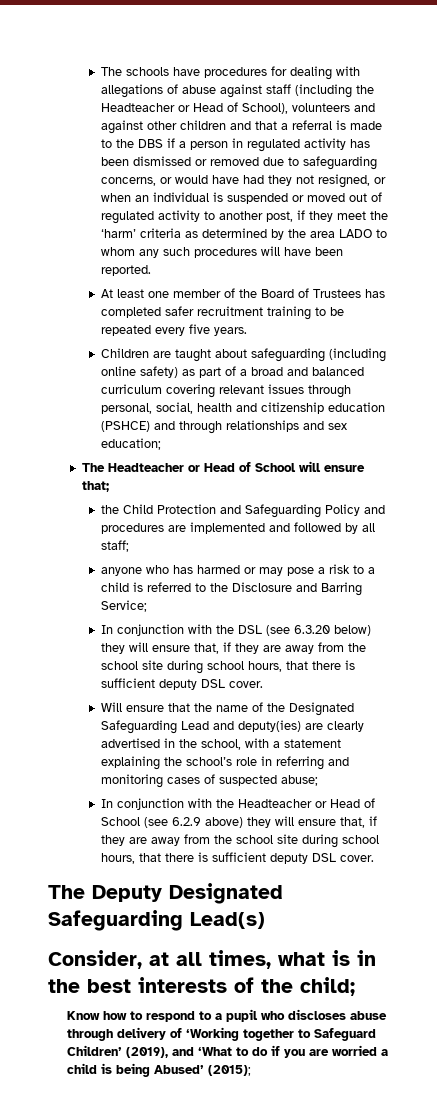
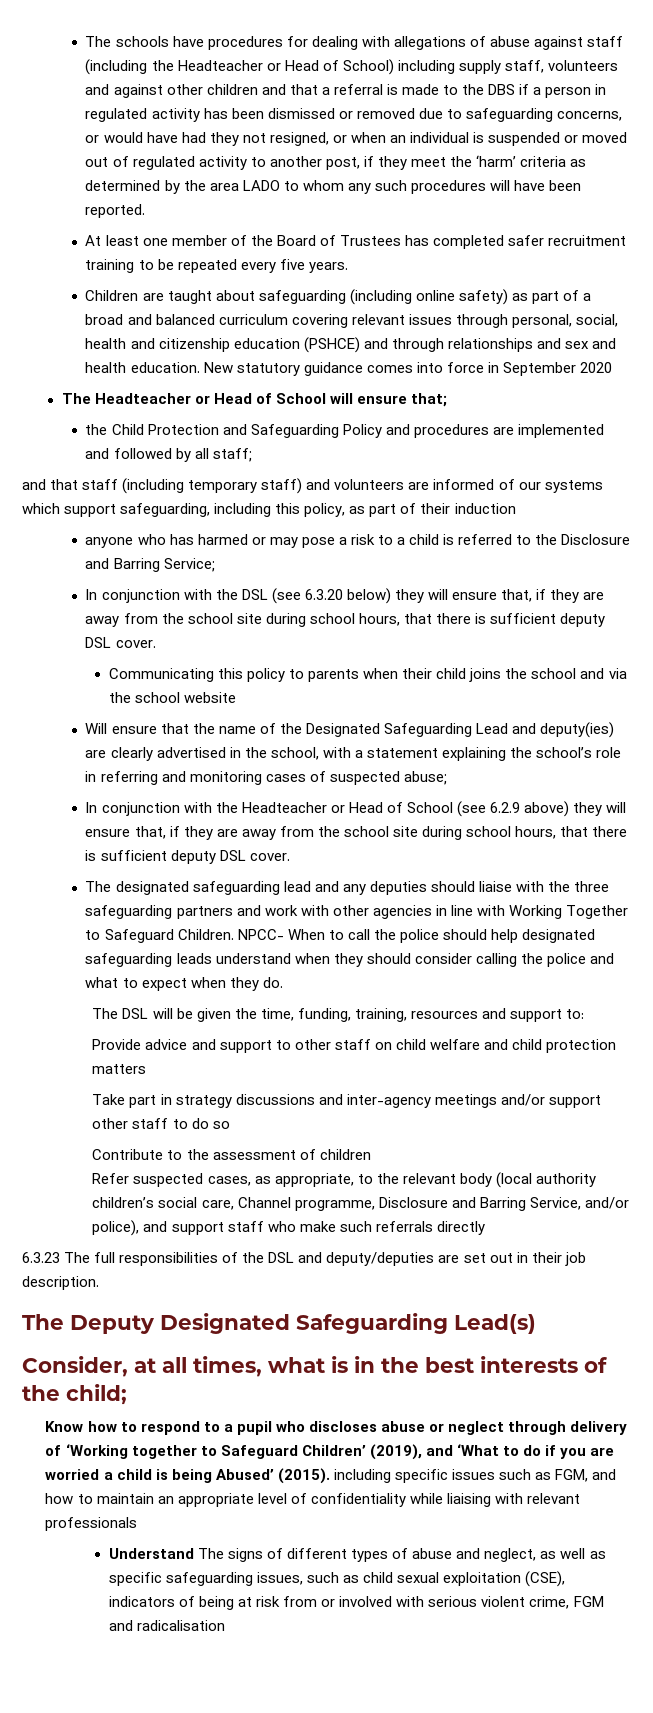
[242,103,289,114] School), -> [342,59,544,75] School) including supply staff,
[101,438,162,450] education; -> [591,338,616,349] [85,362,612,376] and health education. New statutory guidance comes into force in September 2020
(130, 546) none -> [22,478,603,494] [22,503,516,517] // and that staff (including temporary staff) and volunteers are informed of our systems which support safeguarding, including this policy, as part of their induction
(264, 684) none -> [108,668,627,682] [108,692,237,703] // Communicating this policy to parents when their child joins the school and via the school website
(375, 858) none -> [85,881,609,895] [85,905,628,919] [85,929,595,943] [85,953,614,967] [85,977,283,991] [92,1008,585,1022] [92,1039,617,1053] [92,1064,147,1074] [92,1094,601,1108] [92,1118,230,1129] [92,1149,371,1160] [92,1172,596,1188] [92,1197,629,1211] [92,1220,485,1236] [22,1252,586,1266] [22,1276,99,1290] // The designated safeguarding lead and any deputies should liaise with the three safeguarding partners and work with other agencies in line with Working Together to Safeguard Children. NPCC- When to call the police should help designated safeguarding leads understand when they should consider calling the police and what to expect when they do. // The DSL will be given the time, funding, training, resources and support to: // Provide advice and support to other staff on child welfare and child protection matters // Take part in strategy discussions and inter-agency meetings and/or support other staff to do so // Contribute to the assessment of children // Refer suspected cases, as appropriate, to the relevant body (local authority children’s social care, Channel programme, Disclosure and Barring Service, and/or police), and support staff who make such referrals directly // 6.3.23 The full responsibilities of the DSL and deputy/deputies are set out in their job description.
(388, 1015) none -> [428,1421,505,1435] or neglect
[208,1065,252,1076] (2015); -> [277,1468,617,1484] [45,1493,581,1507] [45,1517,138,1531] [108,1548,606,1562] [108,1571,566,1587] [108,1596,604,1610] [108,1620,225,1631] (2015). including specific issues such as FGM, and how to maintain an appropriate level of confidentiality while liaising with relevant professionals // Understand The signs of different types of abuse and neglect, as well as specific safeguarding issues, such as child sexual exploitation (CSE), indicators of being at risk from or involved with serious violent crime, FGM and radicalisation

